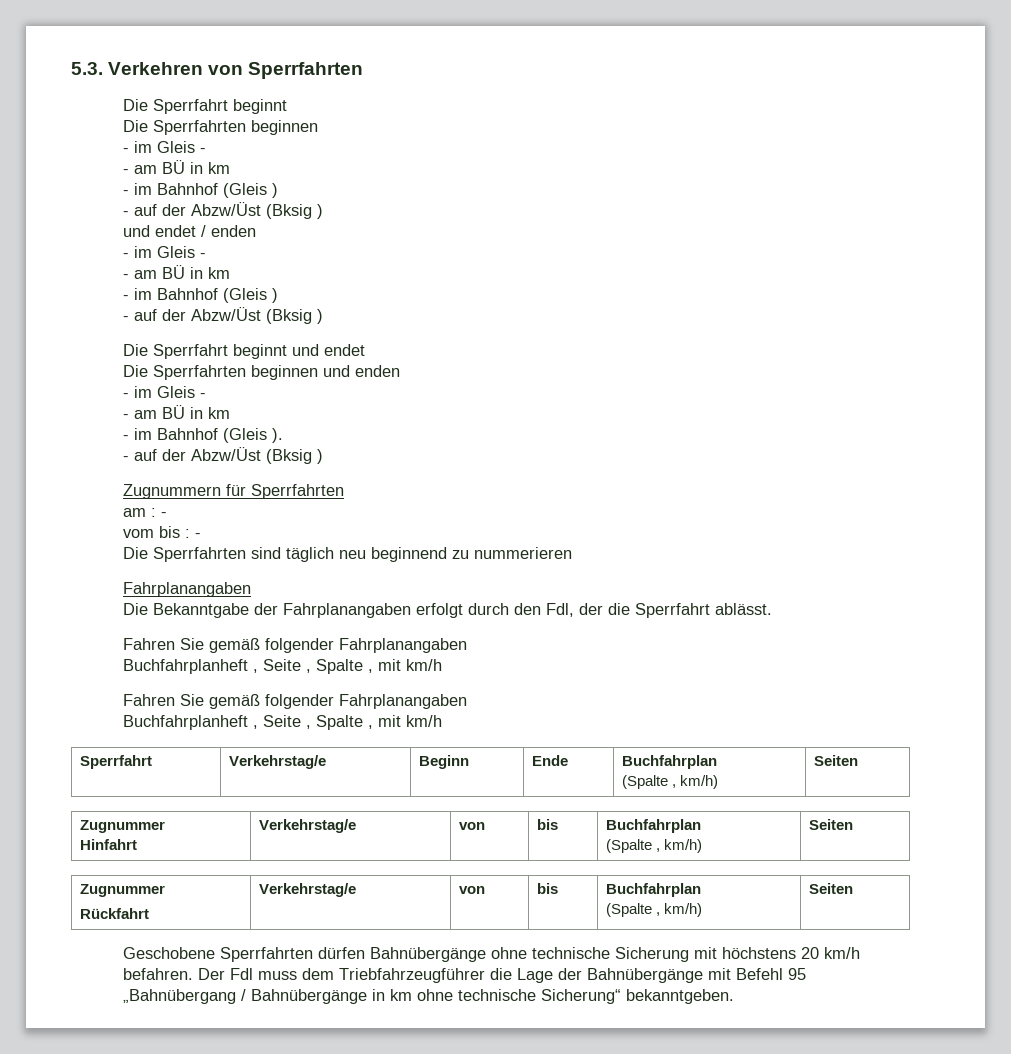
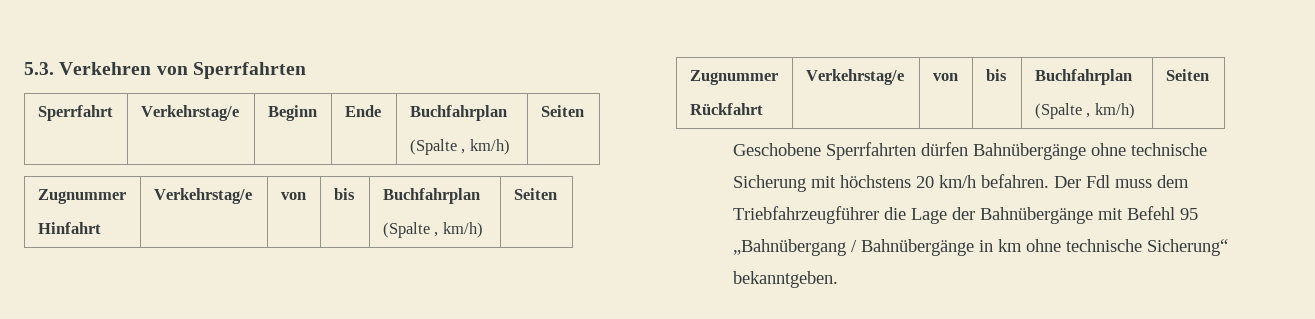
[122,99,287,114] [122,120,318,135] [122,141,206,153] [122,160,230,174] [122,183,278,198] [122,202,323,219] [122,225,256,237] [122,246,206,258] [122,265,230,279] [122,288,278,303] [122,307,323,324] [122,344,365,359] [122,365,400,380] [122,386,206,398] [122,405,230,419] [122,428,283,443] [122,447,323,464] [122,484,344,499] [122,508,167,517] [122,526,201,538] [122,547,572,562] [122,582,251,597] [122,603,772,618] [122,638,467,653] [122,659,442,674] [122,694,467,709] [122,715,442,730] // Die Sperrfahrt beginnt // Die Sperrfahrten beginnen // - im Gleis - // - am BÜ in km // - im Bahnhof (Gleis ) // - auf der Abzw/Üst (Bksig ) // und endet / enden // - im Gleis - // - am BÜ in km // - im Bahnhof (Gleis ) // - auf der Abzw/Üst (Bksig ) // Die Sperrfahrt beginnt und endet // Die Sperrfahrten beginnen und enden // - im Gleis - // - am BÜ in km // - im Bahnhof (Gleis ). // - auf der Abzw/Üst (Bksig ) // Zugnummern für Sperrfahrten // am : - // vom bis : - // Die Sperrfahrten sind täglich neu beginnend zu nummerieren // Fahrplanangaben // Die Bekanntgabe der Fahrplanangaben erfolgt durch den Fdl, der die Sperrfahrt ablässt. // Fahren Sie gemäß folgender Fahrplanangaben // Buchfahrplanheft , Seite , Spalte , mit km/h // Fahren Sie gemäß folgender Fahrplanangaben // Buchfahrplanheft , Seite , Spalte , mit km/h -> (306, 70) none

